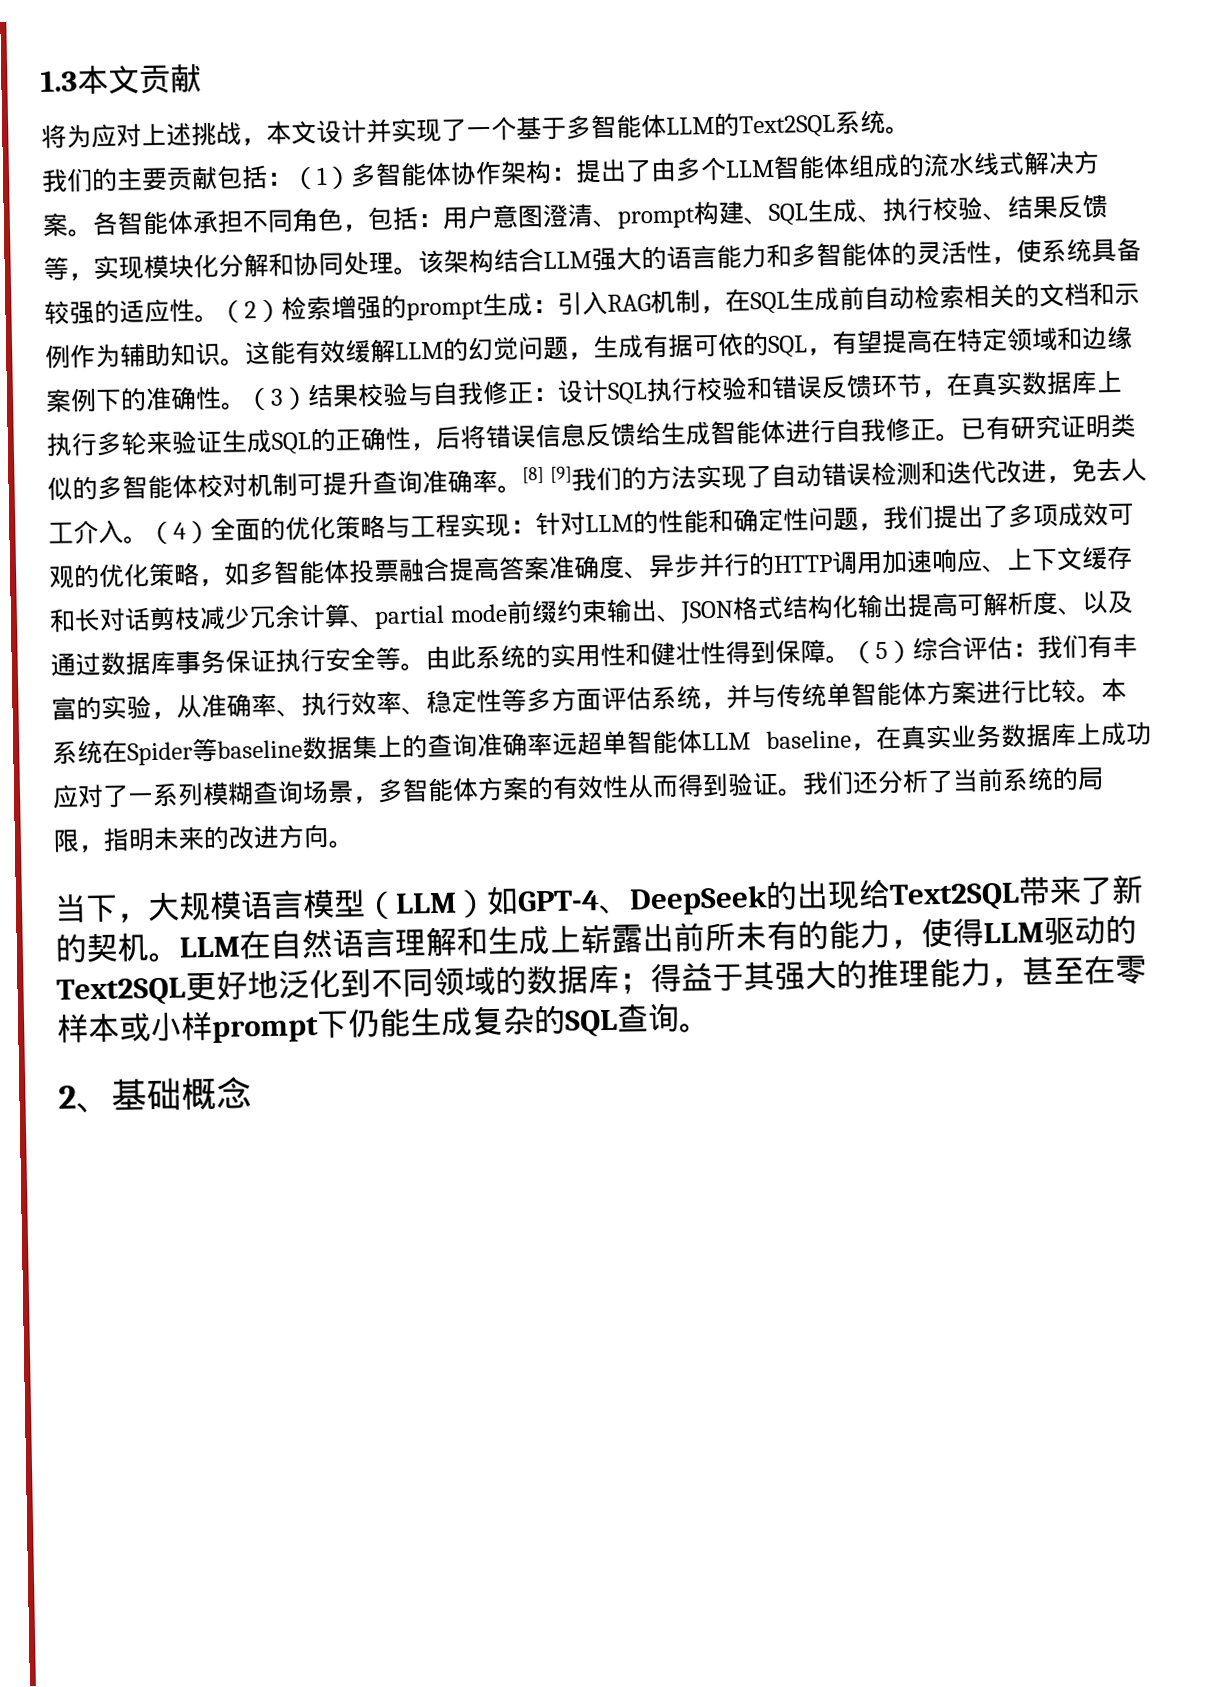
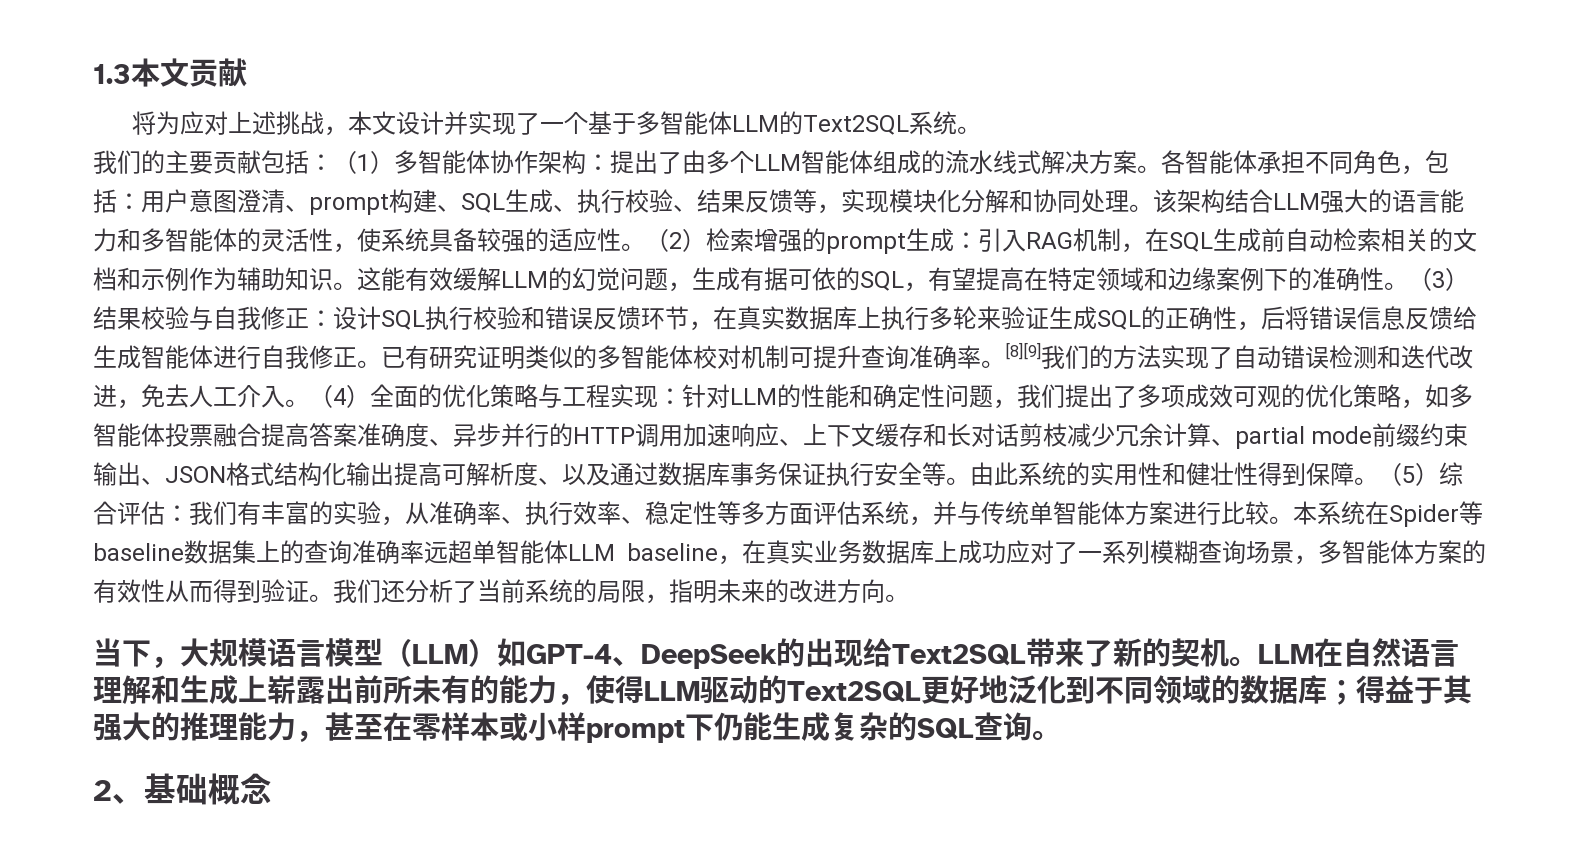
[522,466,572,484] [8] [9] -> [1005,342,1041,360] [8][9]

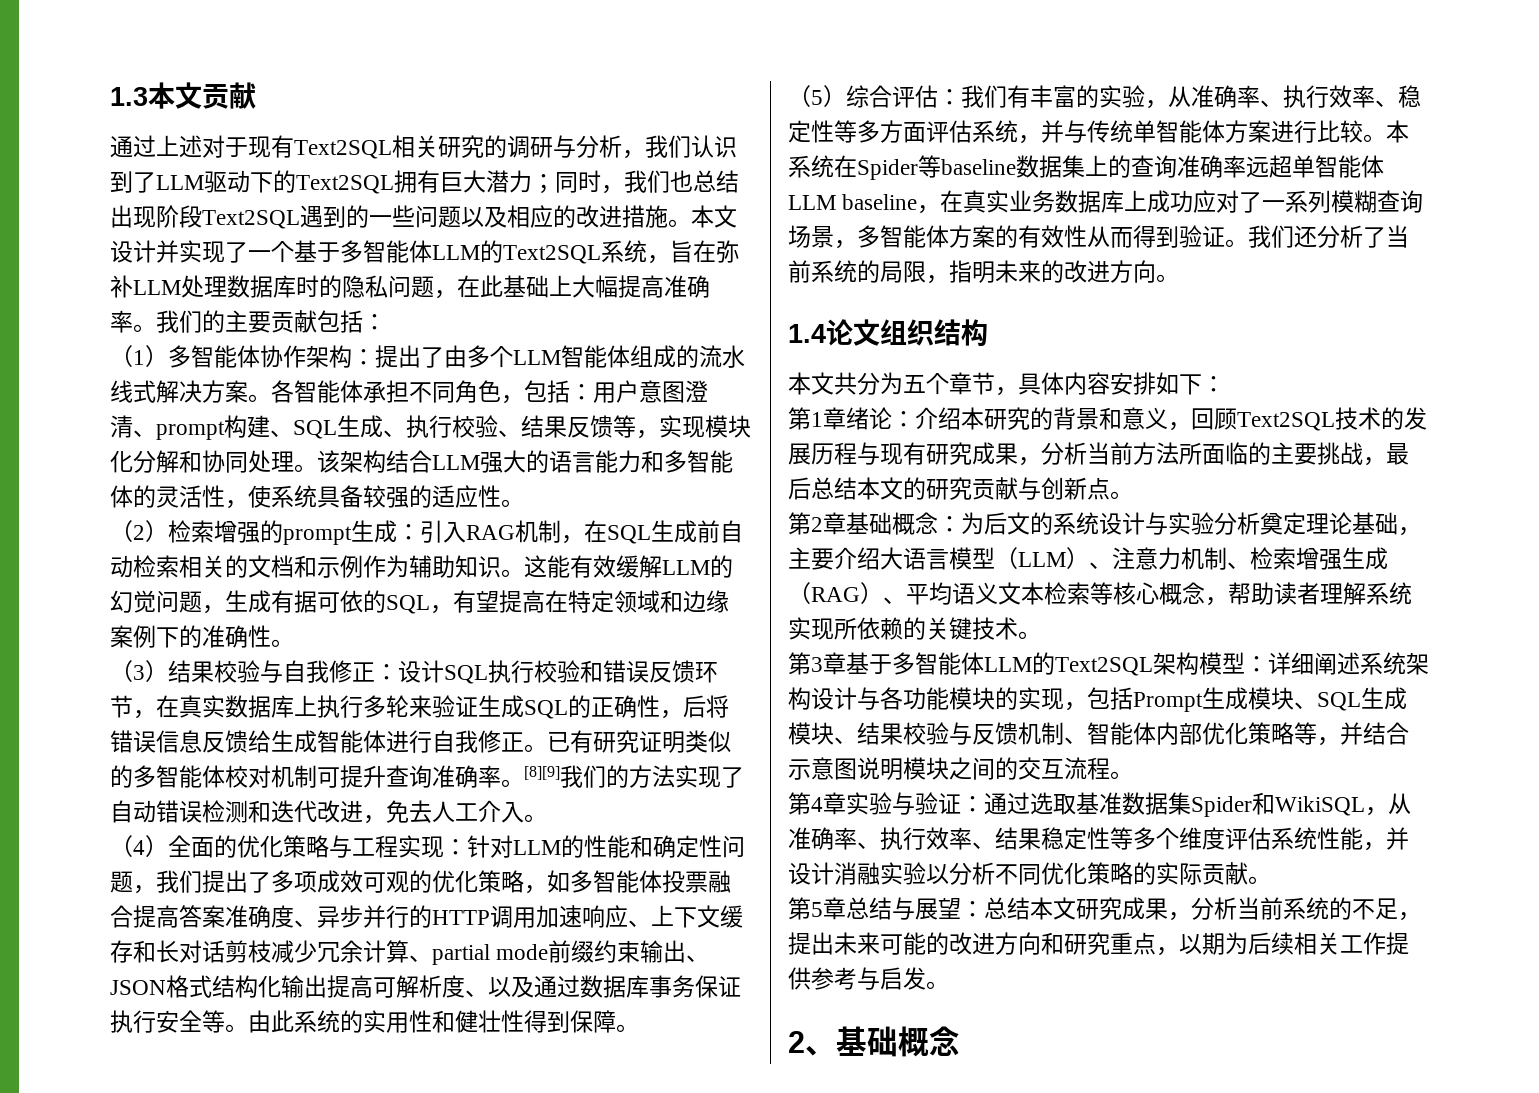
[131,111,348,136] 将为应对上述挑战， -> [110,135,737,159] [110,170,739,194] [110,205,691,229] 通过上述对于现有Text2SQL相关研究的调研与分析，我们认识到了LLM驱动下的Text2SQL拥有巨大潜力；同时，我们也总结出现阶段Text2SQL遇到的一些问题以及相应的改进措施。
[956,126,981,134] 。 // -> [647,240,739,264] [110,275,710,299] [110,310,156,333] ，旨在弥补LLM处理数据库时的隐私问题，在此基础上大幅提高准确率。
(333, 162) none -> (386, 322) //
(645, 247) none -> (524, 503) //
(1408, 286) none -> (294, 643) //
(309, 403) none -> (547, 818) //
(1378, 481) none -> (639, 1028) //
[93,638,1459,669] [93,675,1472,706] [93,712,1032,743] 当下，大规模语言模型（LLM）如GPT-4、DeepSeek的出现给Text2SQL带来了新的契机。LLM在自然语言理解和生成上崭露出前所未有的能力，使得LLM驱动的Text2SQL更好地泛化到不同领域的数据库；得益于其强大的推理能力，甚至在零样本或小样prompt下仍能生成复杂的SQL查询 -> [788,319,988,347] [788,372,1225,396] [788,407,1427,431] [788,442,1409,466] [788,477,1133,500] [788,512,1421,536] [788,547,1388,570] [788,582,1412,606] [788,617,1041,640] [788,652,1429,676] [788,687,1407,712] [788,722,1409,746] [788,757,1133,780] [788,792,1411,817] [788,827,1409,851] [788,862,1271,885] [788,897,1421,921] [788,932,1409,956] [788,967,926,990] 1.4论文组织结构 // 本文共分为五个章节，具体内容安排如下： // 第1章绪论：介绍本研究的背景和意义，回顾Text2SQL技术的发展历程与现有研究成果，分析当前方法所面临的主要挑战，最后总结本文的研究贡献与创新点。 // 第2章基础概念：为后文的系统设计与实验分析奠定理论基础，主要介绍大语言模型（LLM）、注意力机制、检索增强生成（RAG）、平均语义文本检索等核心概念，帮助读者理解系统实现所依赖的关键技术。 // 第3章基于多智能体LLM的Text2SQL架构模型：详细阐述系统架构设计与各功能模块的实现，包括Prompt生成模块、SQL生成模块、结果校验与反馈机制、智能体内部优化策略等，并结合示意图说明模块之间的交互流程。 // 第4章实验与验证：通过选取基准数据集Spider和WikiSQL，从准确率、执行效率、结果稳定性等多个维度评估系统性能，并设计消融实验以分析不同优化策略的实际贡献。 // 第5章总结与展望：总结本文研究成果，分析当前系统的不足，提出未来可能的改进方向和研究重点，以期为后续相关工作提供参考与启发

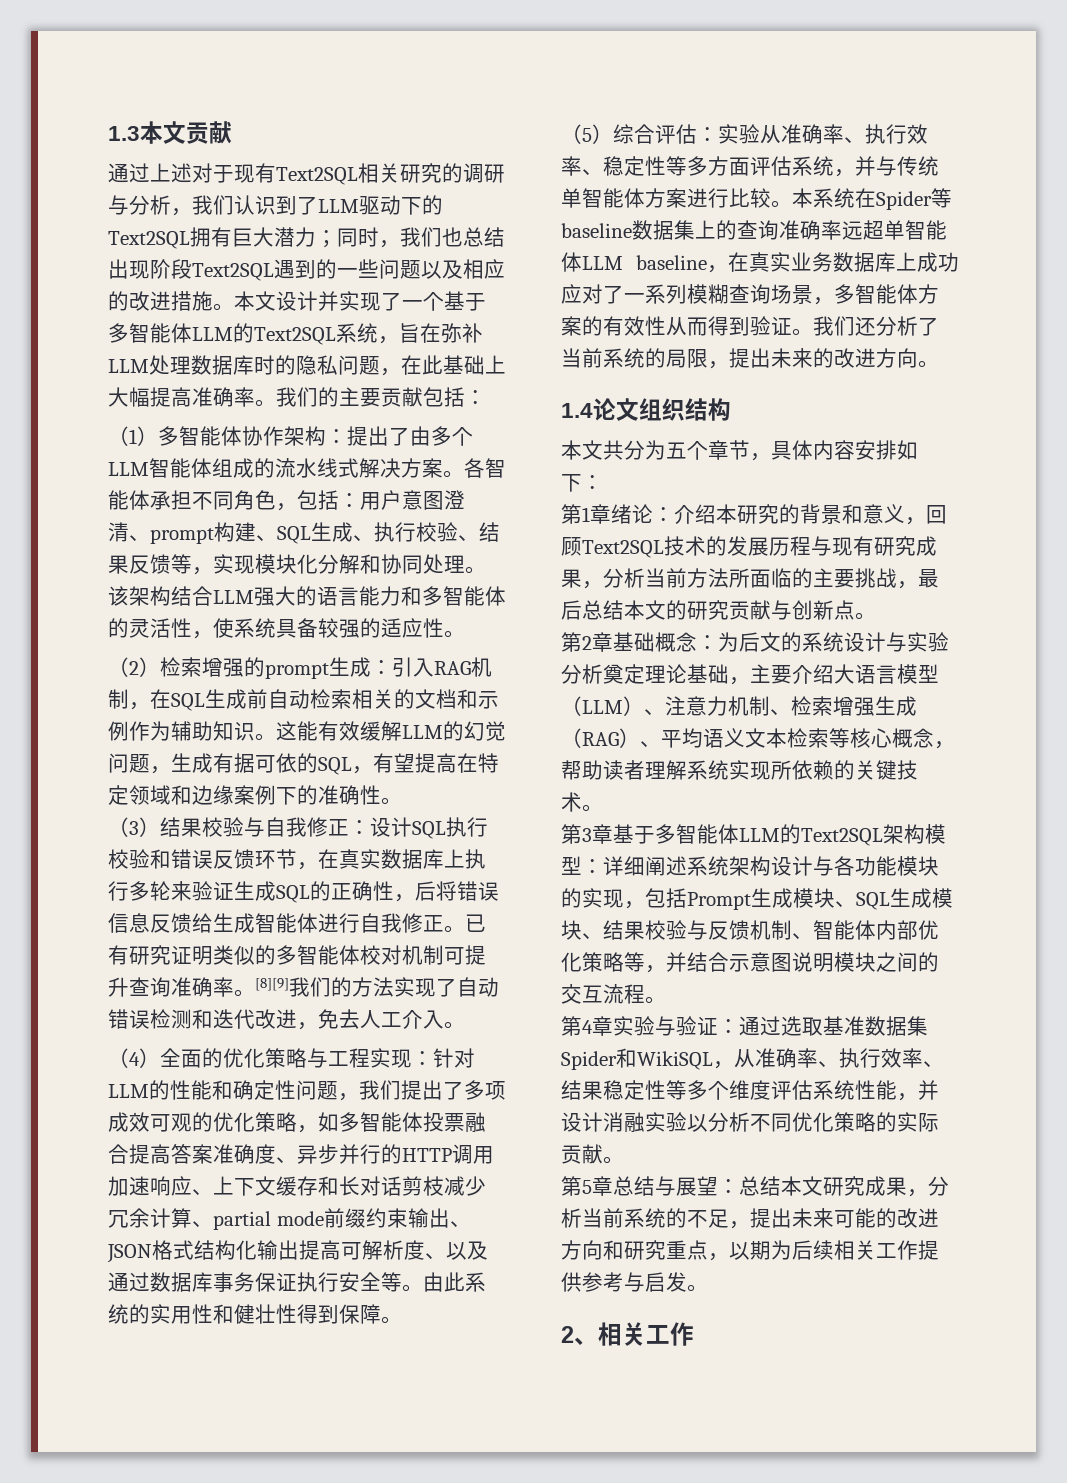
[961,85,1168,109] 我们有丰富的实验， -> [718,124,760,144] 实验
[949,260,995,283] 指明 -> [729,348,771,368] 提出
[836,1026,960,1057] 基础概念 -> [598,1322,694,1346] 相关工作

